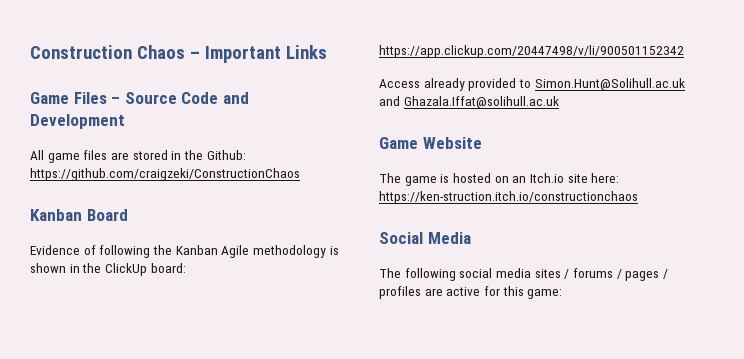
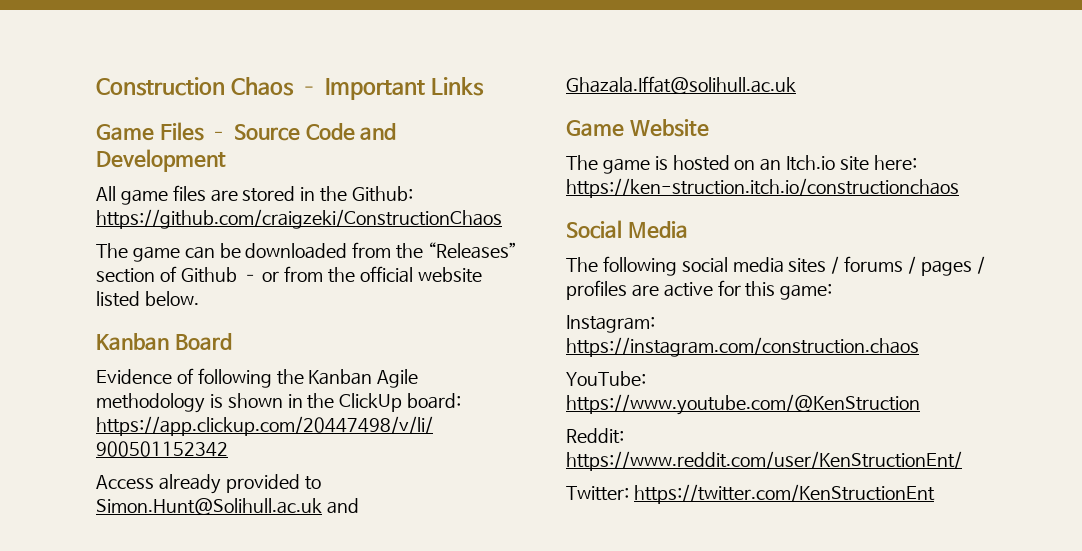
(300, 174) none -> [96,242,517,262] [96,266,482,283] [96,291,199,307] // The game can be downloaded from the “Releases” section of Github – or from the official website listed below.
(563, 294) none -> [566,315,655,333] [566,337,919,357] [566,371,646,386] [566,394,920,415] [566,428,624,444] [566,451,962,471] [566,484,935,504] // Instagram: https://instagram.com/construction.chaos // YouTube: https://www.youtube.com/@KenStruction // Reddit: https://www.reddit.com/user/KenStructionEnt/ // Twitter: https://twitter.com/KenStructionEnt

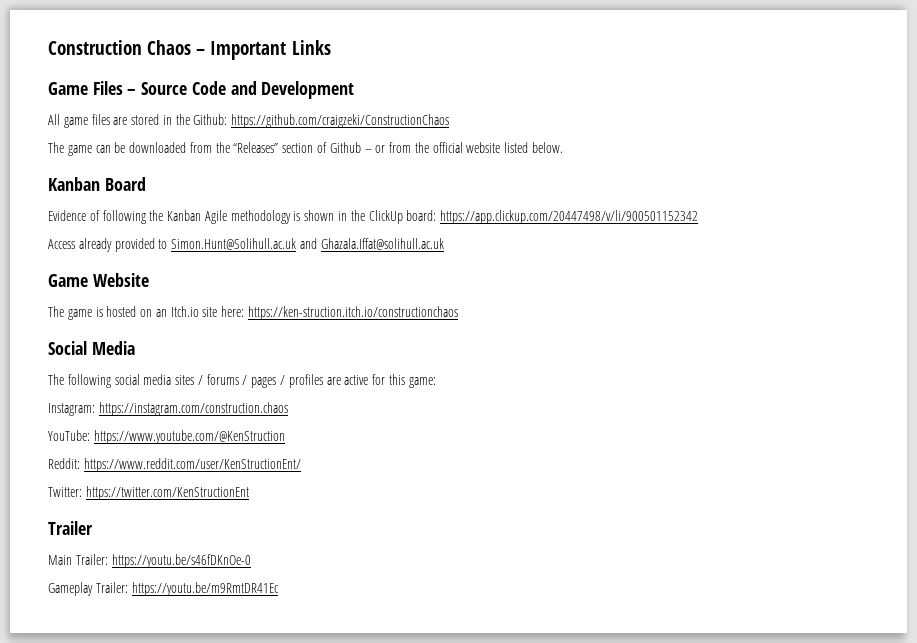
(935, 494) none -> [48,521,93,535] [48,554,251,568] [48,582,279,596] // Trailer // Main Trailer: https://youtu.be/s46fDKnOe-0 // Gameplay Trailer: https://youtu.be/m9RmtDR41Ec

